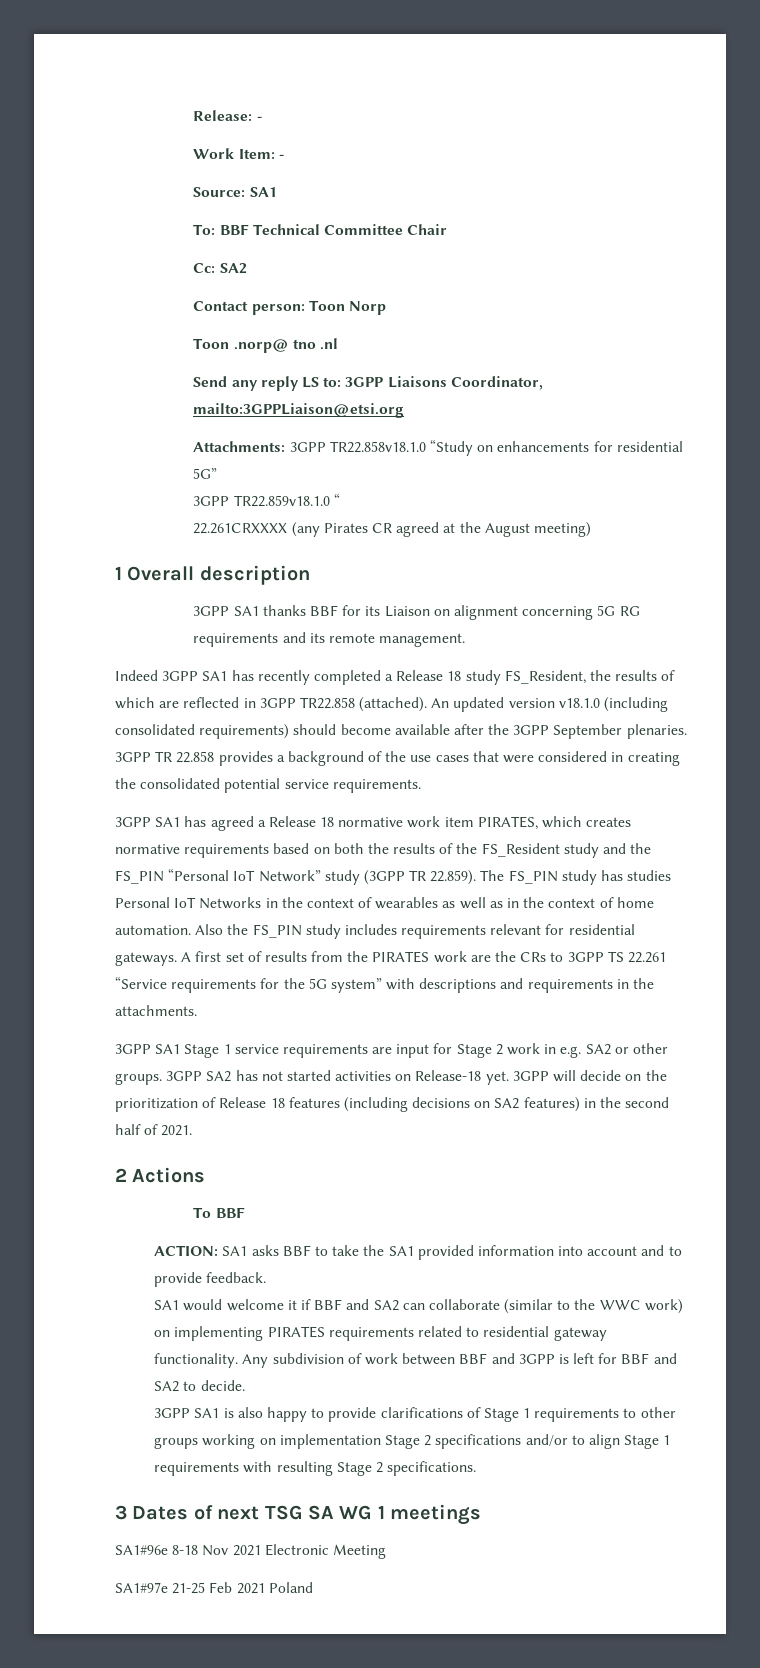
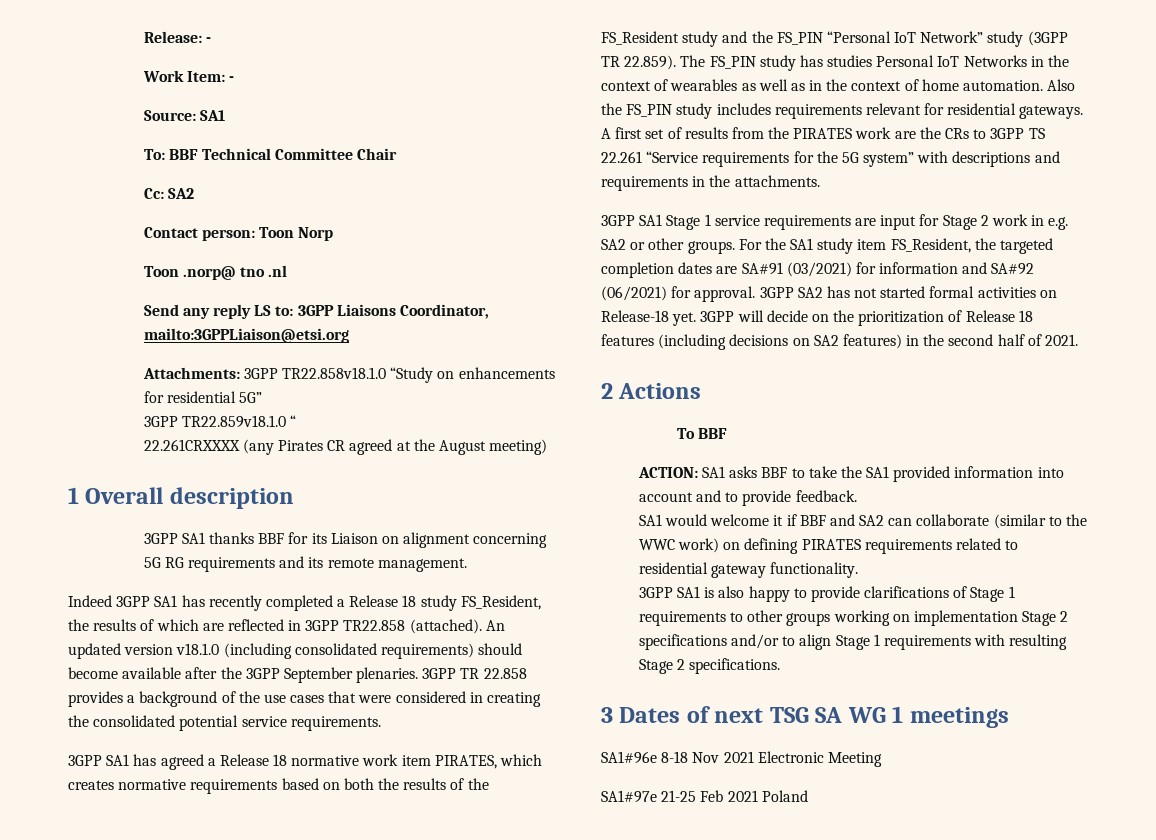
(162, 1079) none -> [738,238,1054,254] [601,262,1035,278] [601,286,756,302] For the SA1 study item FS_Resident, the targeted completion dates are SA#91 (03/2021) for information and SA#92 (06/2021) for approval.
(331, 1075) none -> [929,286,975,298] formal
[174,1326,264,1341] implementing -> [744,538,799,554] defining
[242,1353,677,1368] [154,1380,245,1392] Any subdivision of work between BBF and 3GPP is left for BBF and SA2 to decide. -> (859, 570) none

